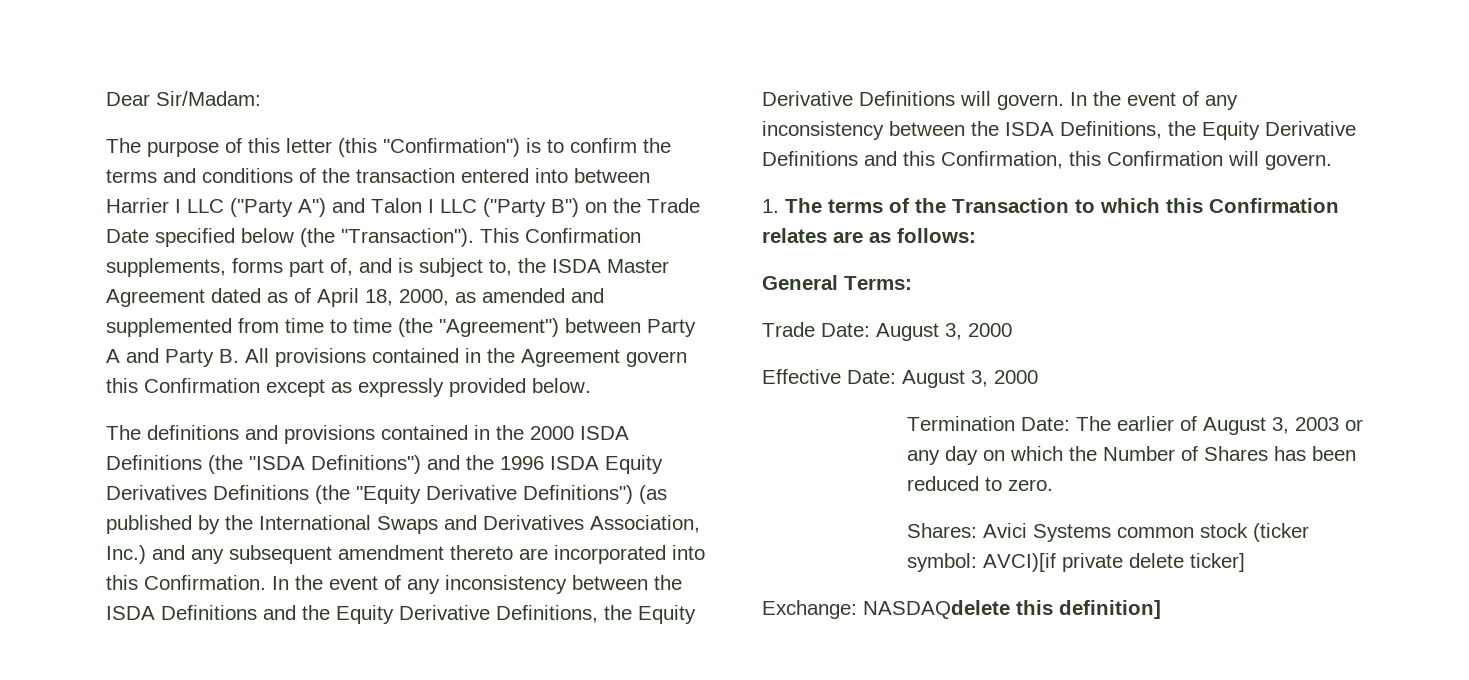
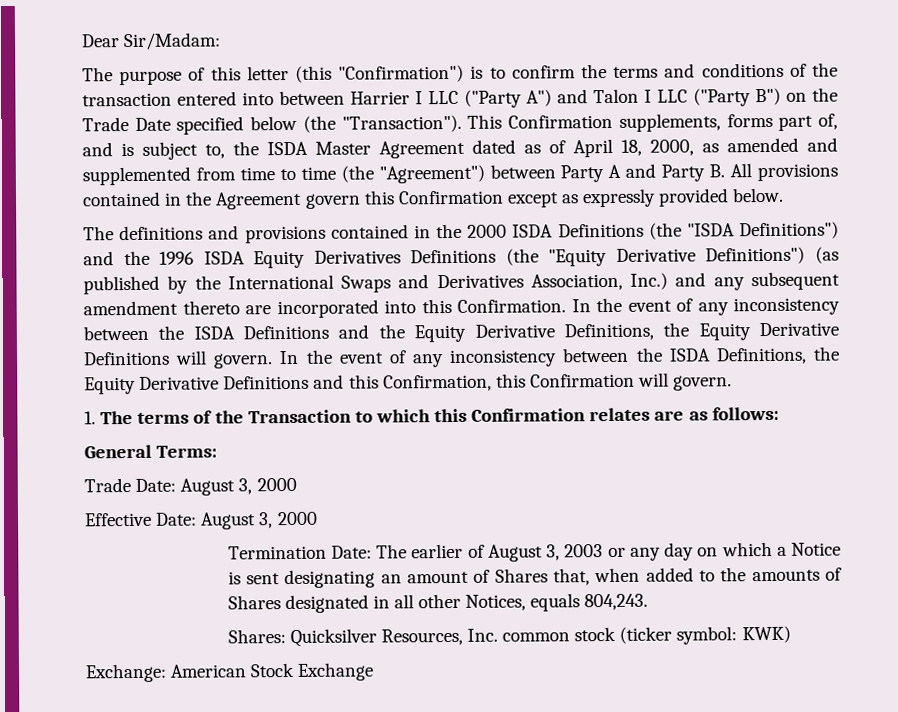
[1068,446,1356,461] [906,476,1053,491] [906,523,1309,542] [906,553,1245,572] [762,600,1161,619] the Number of Shares has been reduced to zero. // Shares: Avici Systems common stock (ticker symbol: AVCI)[if private delete ticker] // Exchange: NASDAQdelete this definition] -> [776,542,841,556] [227,567,843,589] [227,593,649,614] [227,625,791,648] [85,662,375,683] a Notice is sent designating an amount of Shares that, when added to the amounts of Shares designated in all other Notices, equals 804,243. // Shares: Quicksilver Resources, Inc. common stock (ticker symbol: KWK) // Exchange: American Stock Exchange

